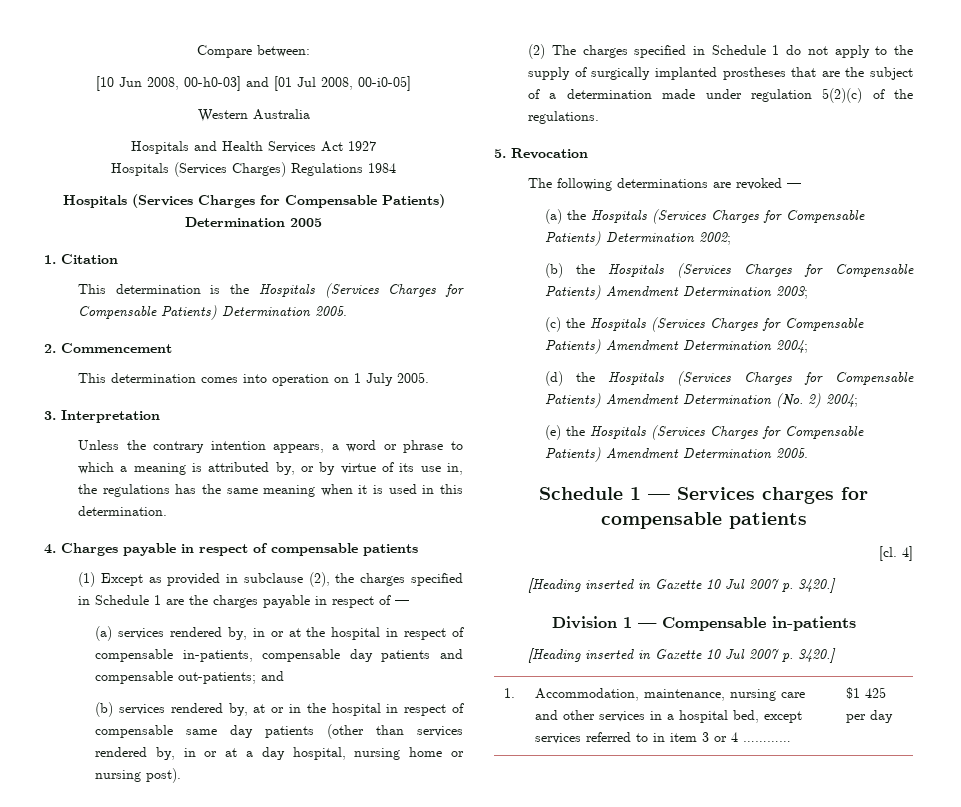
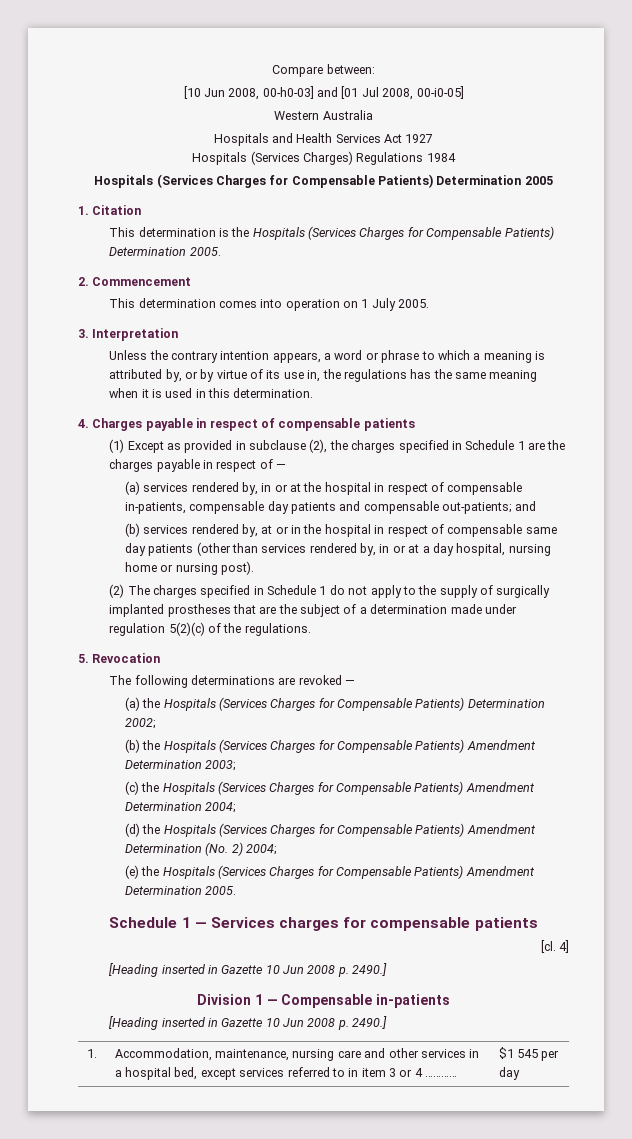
[725,578,837,593] Jul 2007 p. 3420.] -> [283,963,388,977] Jun 2008 p. 2490.]
[725,648,837,663] Jul 2007 p. 3420.] -> [283,1016,388,1030] Jun 2008 p. 2490.]
[864,687,886,698] 425 -> [517,1049,539,1058] 545

